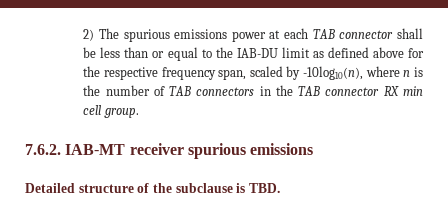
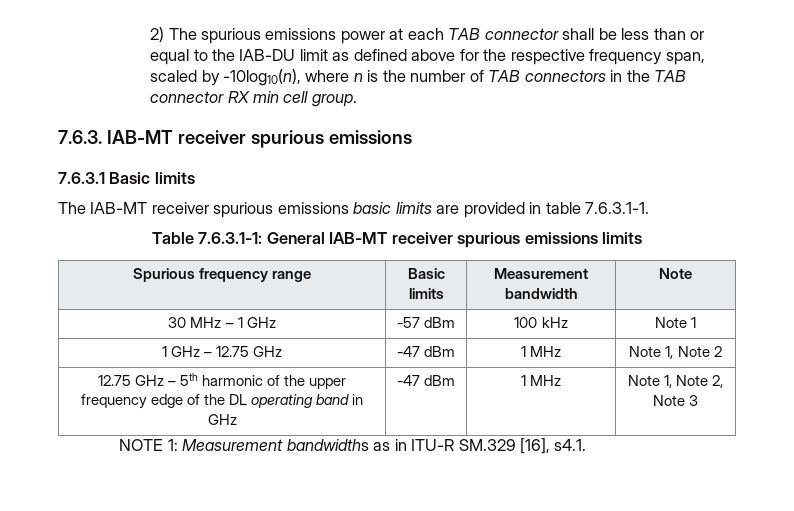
[25,144,61,155] 7.6.2. -> [58,130,102,144] 7.6.3.
[25,183,280,193] Detailed structure of the subclause is TBD. -> [58,172,195,184] [58,202,650,218] [151,232,643,248] [132,268,312,282] [407,268,445,279] [408,288,444,299] [494,268,588,279] [504,288,578,299] [659,268,692,279] [168,317,276,328] [396,317,456,328] [514,317,568,328] [654,317,697,328] [161,346,283,357] [396,346,456,357] [520,346,562,357] [629,346,722,359] [97,373,347,389] [80,394,364,409] [207,414,237,425] [396,375,456,386] [520,375,562,386] [627,375,724,388] [652,395,699,406] [119,438,587,454] 7.6.3.1 Basic limits // The IAB-MT receiver spurious emissions basic limits are provided in table 7.6.3.1-1. // Table 7.6.3.1-1: General IAB-MT receiver spurious emissions limits // Spurious frequency range | Basic limits | Measurement bandwidth | Note // 30 MHz – 1 GHz | -57 dBm | 100 kHz | Note 1 // 1 GHz – 12.75 GHz | -47 dBm | 1 MHz | Note 1, Note 2 // 12.75 GHz – 5th harmonic of the upper frequency edge of the DL operating band in GHz | -47 dBm | 1 MHz | Note 1, Note 2, Note 3 // NOTE 1: Measurement bandwidths as in ITU-R SM.329 [16], s4.1.

